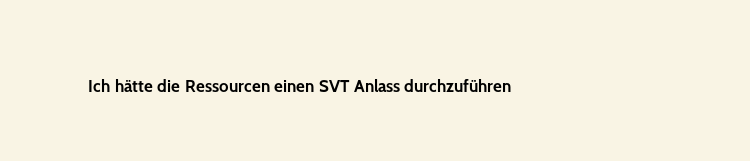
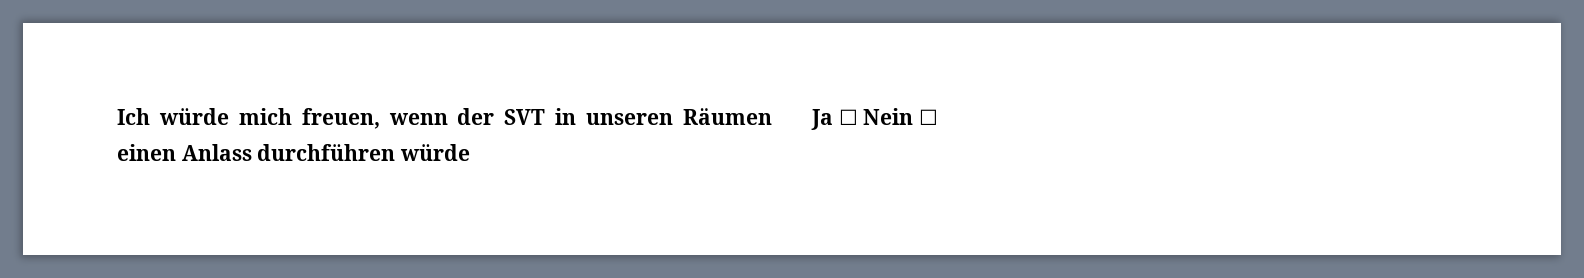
[114,79,512,92] hätte die Ressourcen einen SVT Anlass durchzuführen -> [158,108,773,129] [117,144,471,161] [811,108,939,130] würde mich freuen, wenn der SVT in unseren Räumen einen Anlass durchführen würde // Ja ☐ Nein ☐

